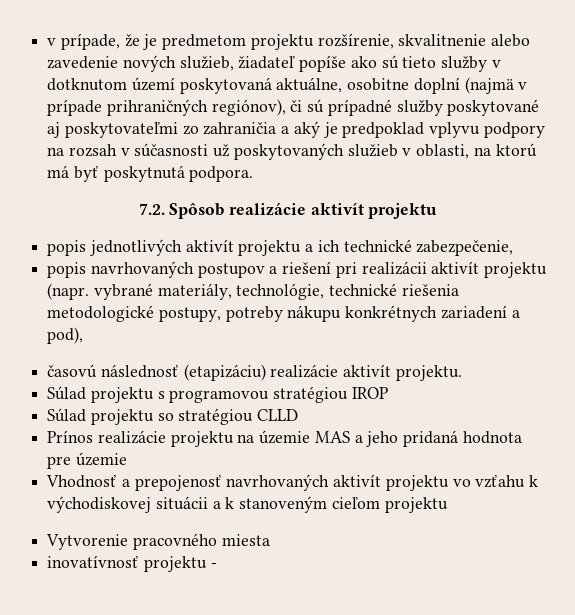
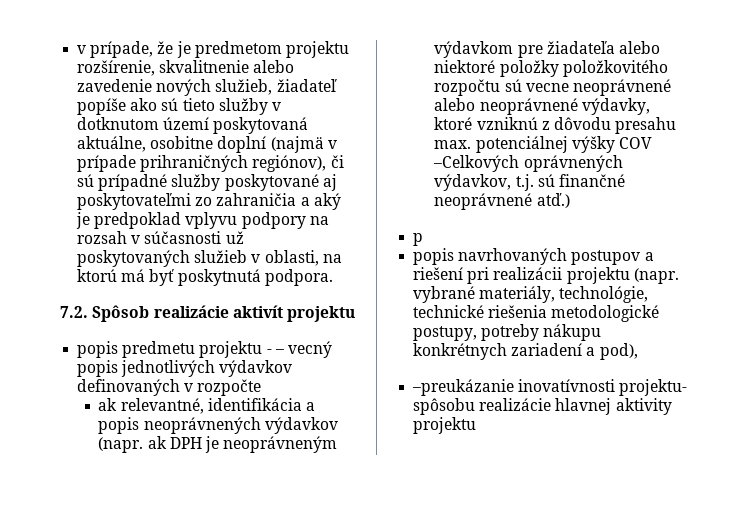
[89,239,514,256] jednotlivých aktivít projektu a ich technické zabezpečenie, -> [122,341,332,358] [77,360,293,377] [77,379,262,396] [98,398,316,414] [98,417,338,434] [98,436,338,453] [434,41,661,58] [434,60,668,77] [434,79,672,96] [434,98,650,115] [434,117,677,134] [434,136,653,153] [433,155,623,172] [434,174,626,191] [434,193,570,210] [413,233,424,246] predmetu projektu - – vecný popis jednotlivých výdavkov definovaných v rozpočte // ak relevantné, identifikácia a popis neoprávnených výdavkov (napr. ak DPH je neoprávneným výdavkom pre žiadateľa alebo niektoré položky položkovitého rozpočtu sú vecne neoprávnené alebo neoprávnené výdavky, ktoré vzniknú z dôvodu presahu max. potenciálnej výšky COV –Celkových oprávnených výdavkov, t.j. sú finančné neoprávnené atď.) // p
[431,261,480,274] aktivít -> (563, 273) none
[47,364,462,381] [47,386,388,403] [47,408,299,425] [47,430,522,447] [47,452,127,469] [46,474,539,491] [47,496,448,513] [46,533,270,550] [47,555,217,572] časovú následnosť (etapizáciu) realizácie aktivít projektu. // Súlad projektu s programovou stratégiou IROP // Súlad projektu so stratégiou CLLD // Prínos realizácie projektu na územie MAS a jeho pridaná hodnota pre územie // Vhodnosť a prepojenosť navrhovaných aktivít projektu vo vzťahu k východiskovej situácii a k stanoveným cieľom projektu // Vytvorenie pracovného miesta // inovatívnosť projektu - -> [412,379,688,396] [413,398,672,415] [413,417,477,434] –preukázanie inovatívnosti projektu- spôsobu realizácie hlavnej aktivity projektu

